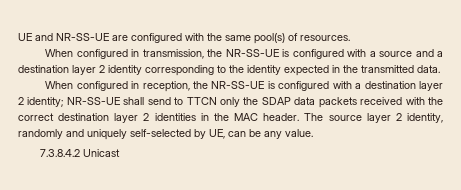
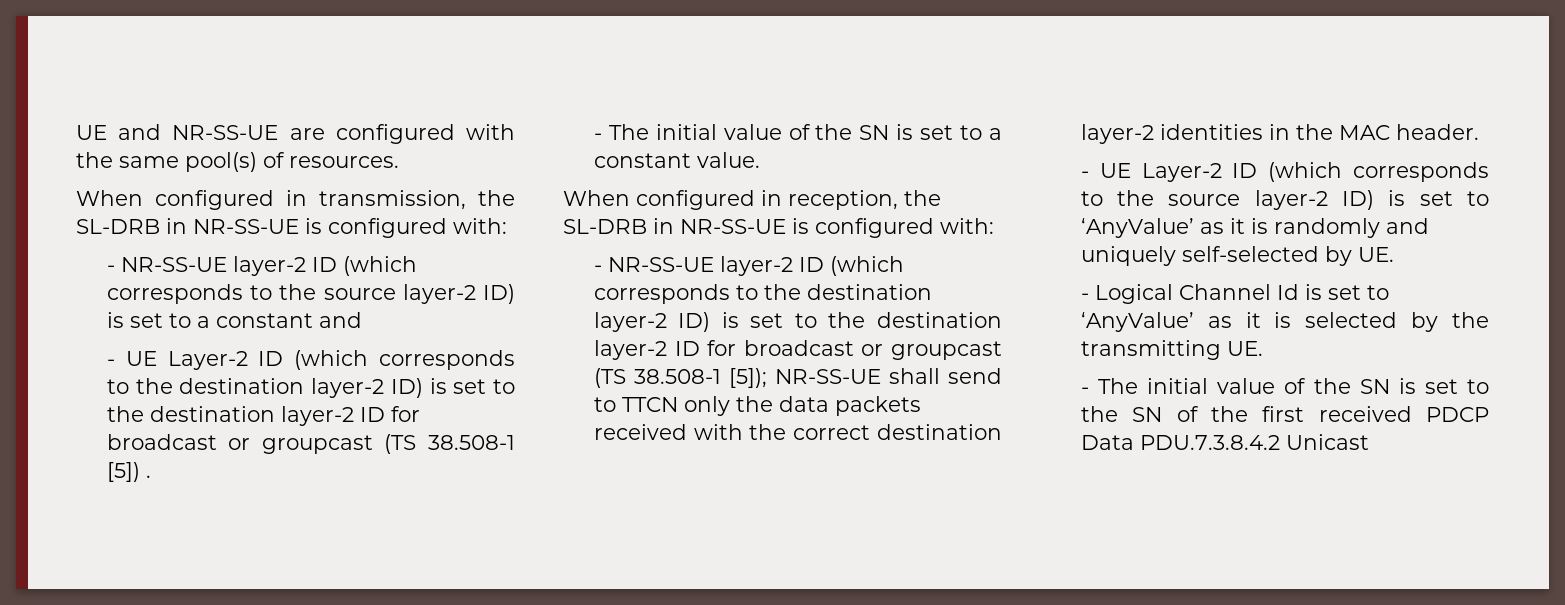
[225,49,443,59] [18,65,440,76] NR-SS-UE is configured with a source and a destination layer 2 identity corresponding to the identity expected in the transmitted data. -> [76,218,507,238] [106,256,417,276] [106,284,515,304] [106,312,362,328] [106,350,515,370] [106,378,516,398] [106,406,420,426] [106,434,515,454] [106,462,151,482] [593,124,1002,140] [593,152,760,168] SL-DRB in NR-SS-UE is configured with: // - NR-SS-UE layer-2 ID (which corresponds to the source layer-2 ID) is set to a constant and // - UE Layer-2 ID (which corresponds to the destination layer-2 ID) is set to the destination layer-2 ID for broadcast or groupcast (TS 38.508-1 [5]) . // - The initial value of the SN is set to a constant value.
[211,81,443,91] [18,97,64,107] NR-SS-UE is configured with a destination layer 2 identity; -> [563,218,994,238] [593,256,904,276] [593,284,932,304] [593,312,1002,332] [593,340,1002,360] [593,368,767,388] SL-DRB in NR-SS-UE is configured with: // - NR-SS-UE layer-2 ID (which corresponds to the destination layer-2 ID) is set to the destination layer-2 ID for broadcast or groupcast (TS 38.508-1 [5]);
[261,97,291,105] SDAP -> (773, 404) none
[114,113,150,123] layer 2 -> [1080,124,1154,144] layer-2
[304,113,443,123] The source layer 2 identity, -> [1080,162,1489,182] [1080,190,1489,210] [1080,218,1268,238] // - UE Layer-2 ID (which corresponds to the source layer-2 ID) is set to ‘AnyValue’ as it is
[209,129,313,139] [39,149,80,157] UE, can be any value. // 7.3.8.4.2 -> [1357,247,1394,262] [1080,284,1389,304] [1080,312,1489,332] [1080,340,1263,360] [1080,378,1489,394] [1080,406,1489,422] [1080,435,1280,450] UE. // - Logical Channel Id is set to ‘AnyValue’ as it is selected by the transmitting UE. // - The initial value of the SN is set to the SN of the first received PDCP Data PDU.7.3.8.4.2

